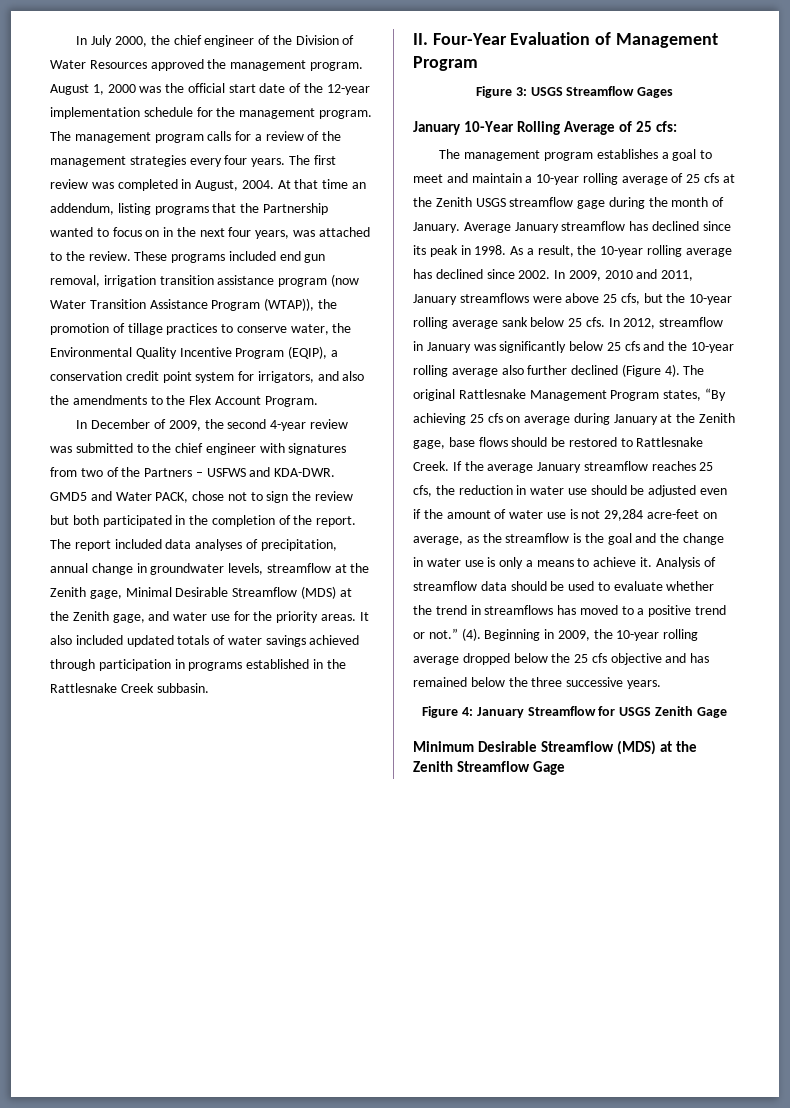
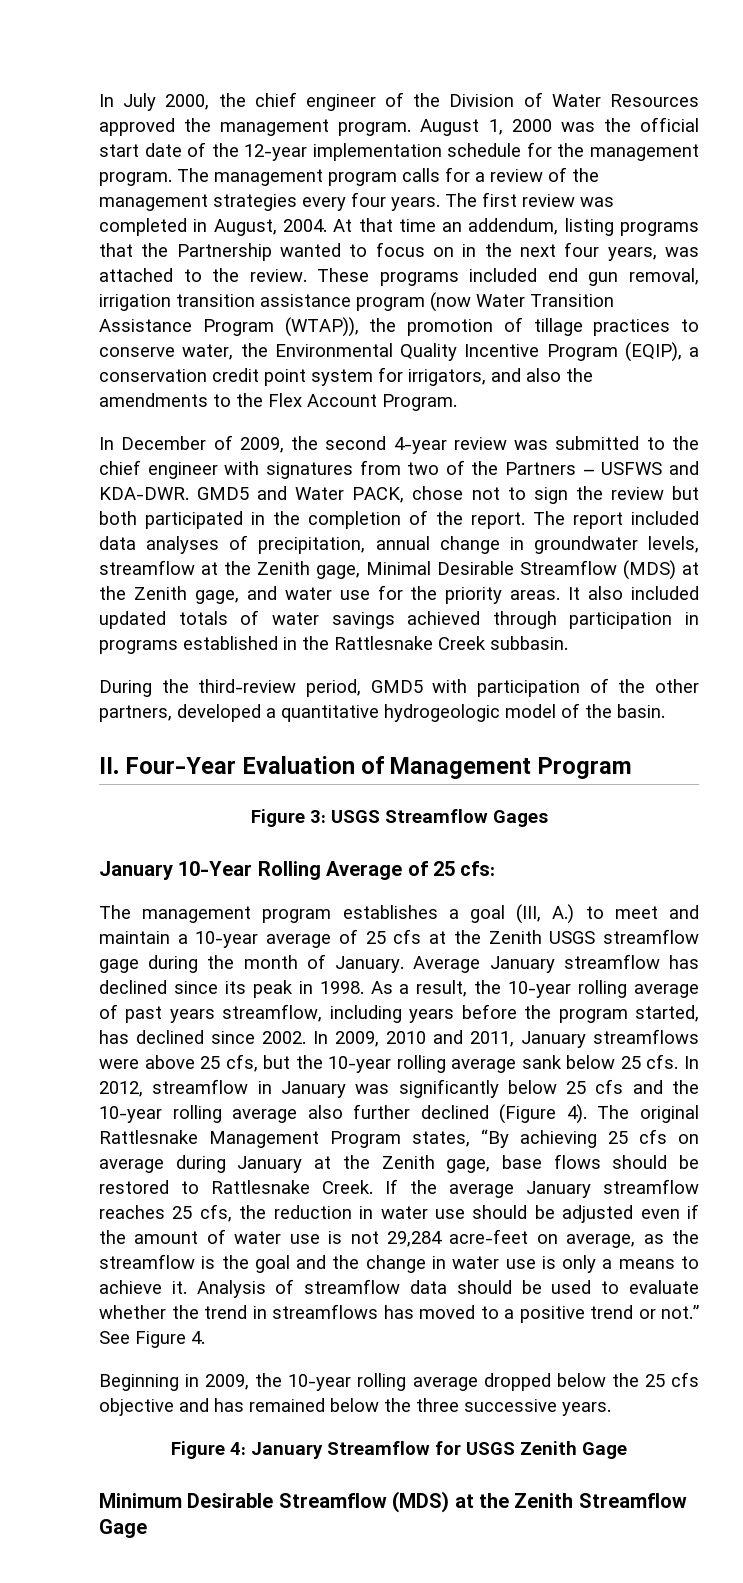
(209, 688) none -> [99,678,699,697] [99,703,665,722] // During the third-review period, GMD5 with participation of the other partners, developed a quantitative hydrogeologic model of the basin.
(697, 155) none -> [516,904,575,924] (III, A.)
[582,173,618,185] rolling -> (259, 939) none
(732, 252) none -> [99,1004,700,1023] of past years streamflow, including years before the program started,
[461,628,481,641] (4). -> [99,1331,205,1348] See Figure 4. //

